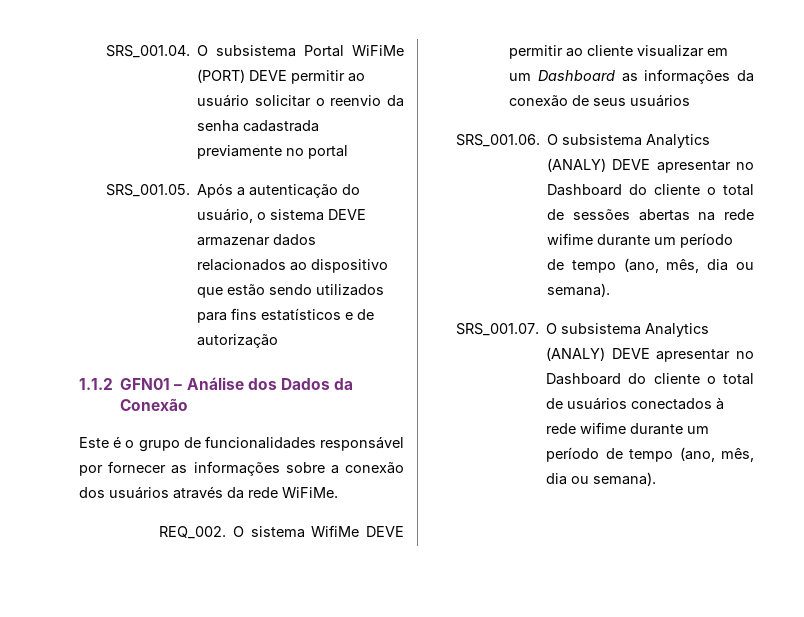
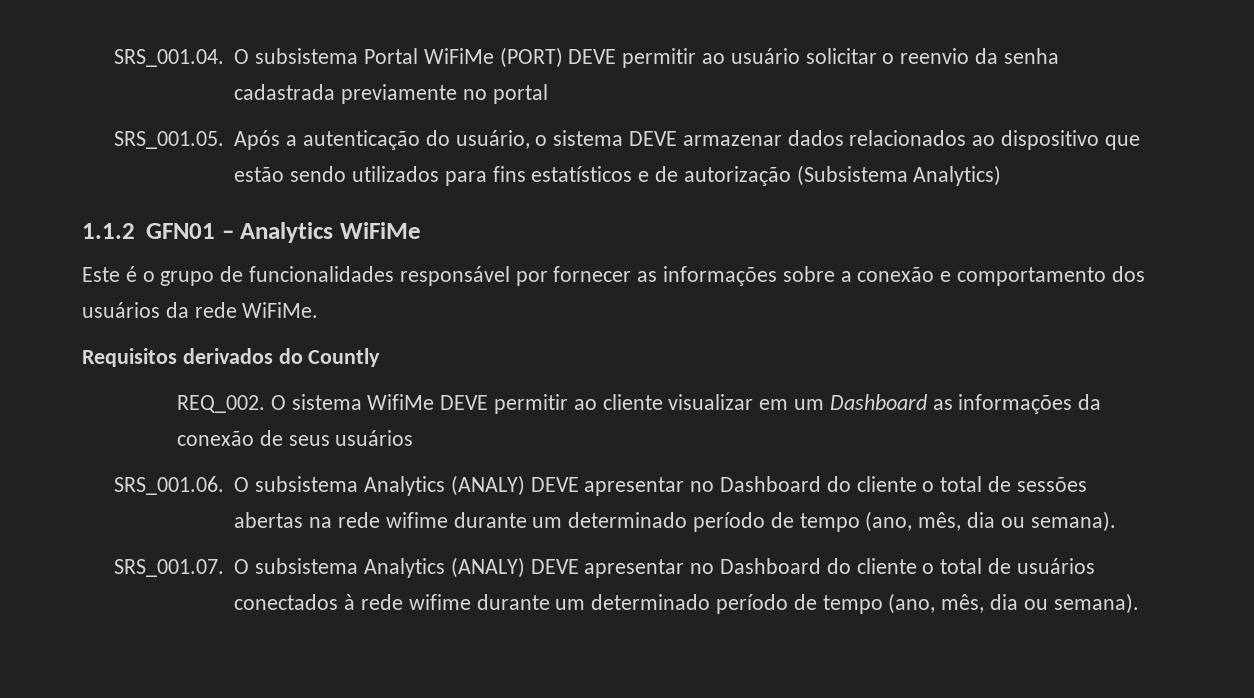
(279, 341) none -> [796,165,1002,186] (Subsistema Analytics)
[186,377,354,390] [120,398,189,411] Análise dos Dados da Conexão -> [240,222,421,243] Analytics WiFiMe
(404, 468) none -> [940,267,1107,286] e comportamento
[173,486,223,499] através -> (160, 310) none
(338, 492) none -> [82,348,381,367] // Requisitos derivados do Countly
(677, 241) none -> [568,512,688,528] determinado
(710, 430) none -> [591,594,711,610] determinado

